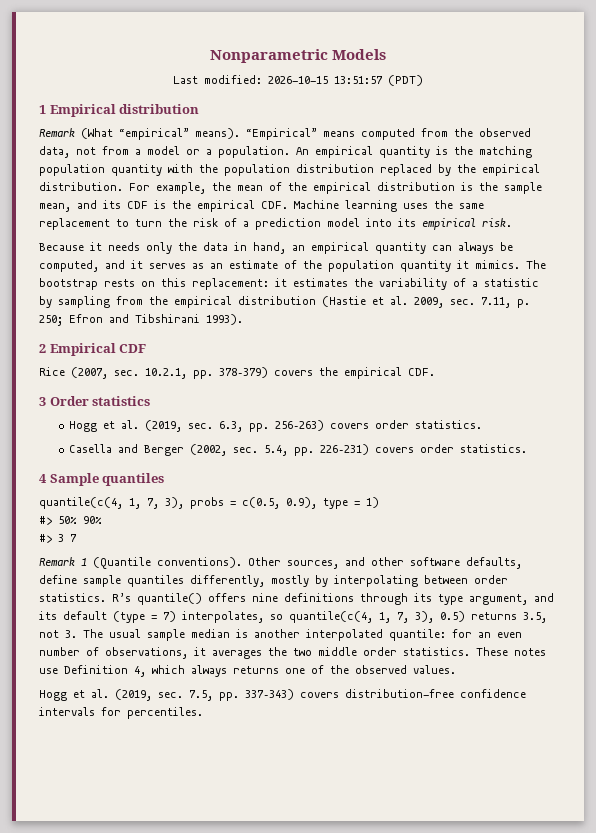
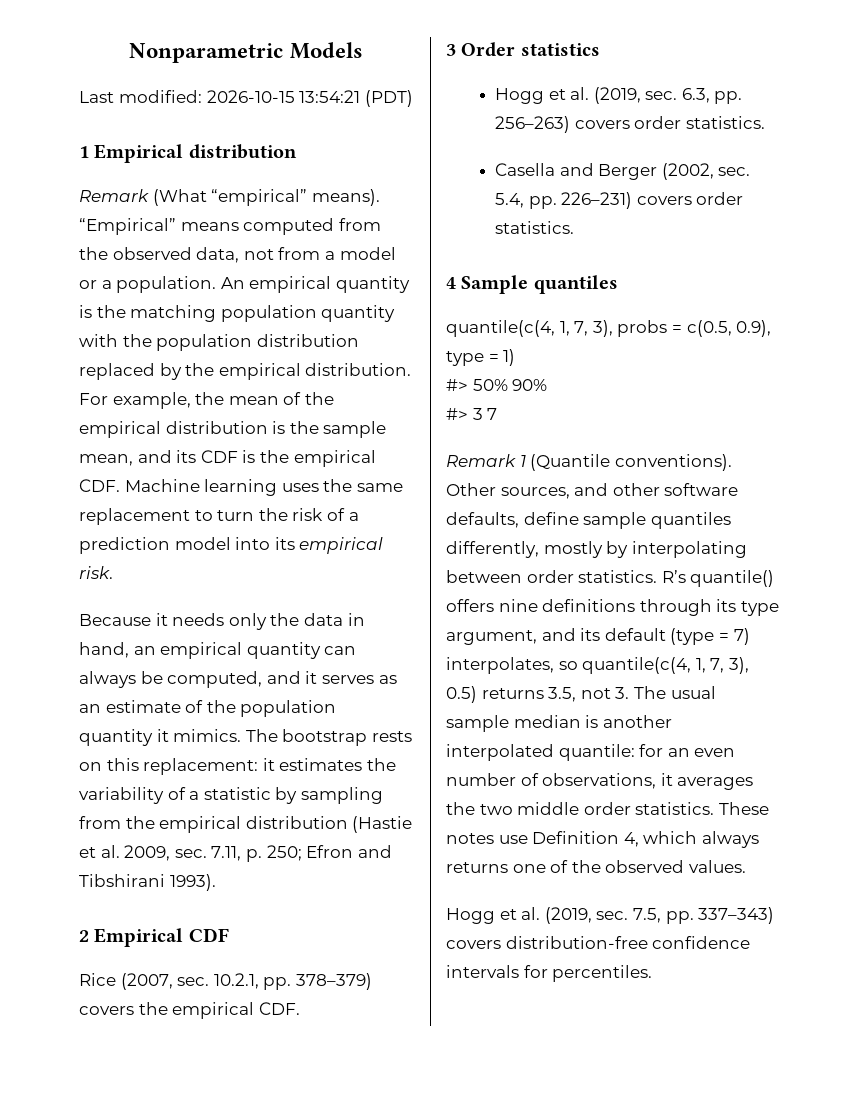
[334,76,383,84] 13:51:57 -> [299,90,361,103] 13:54:21

